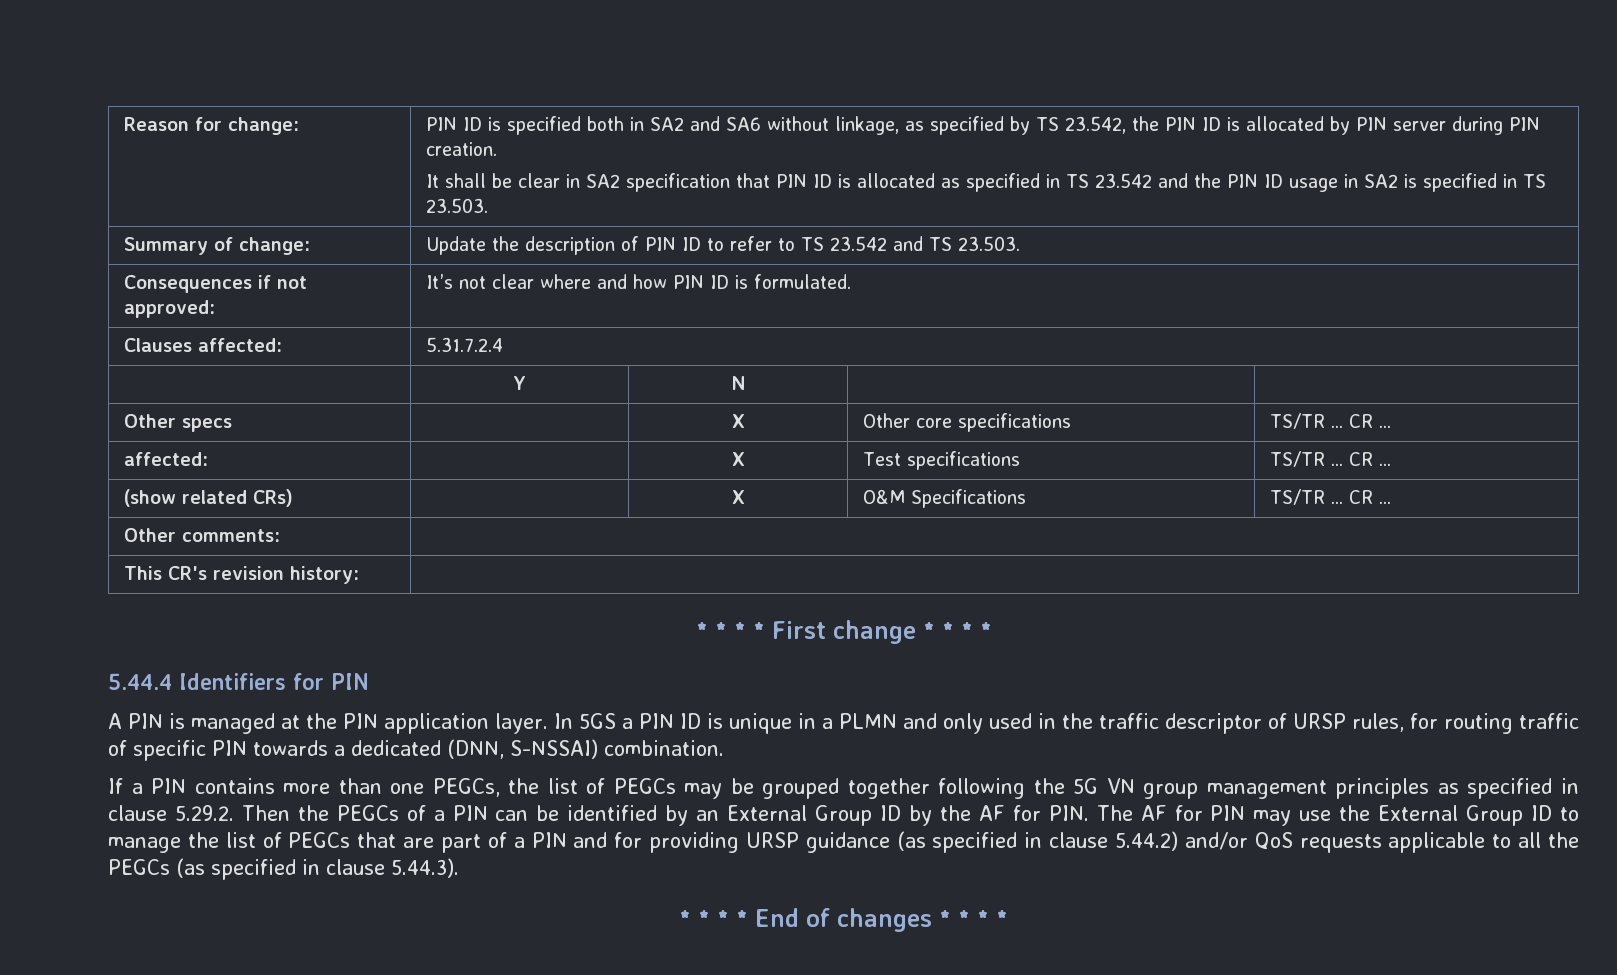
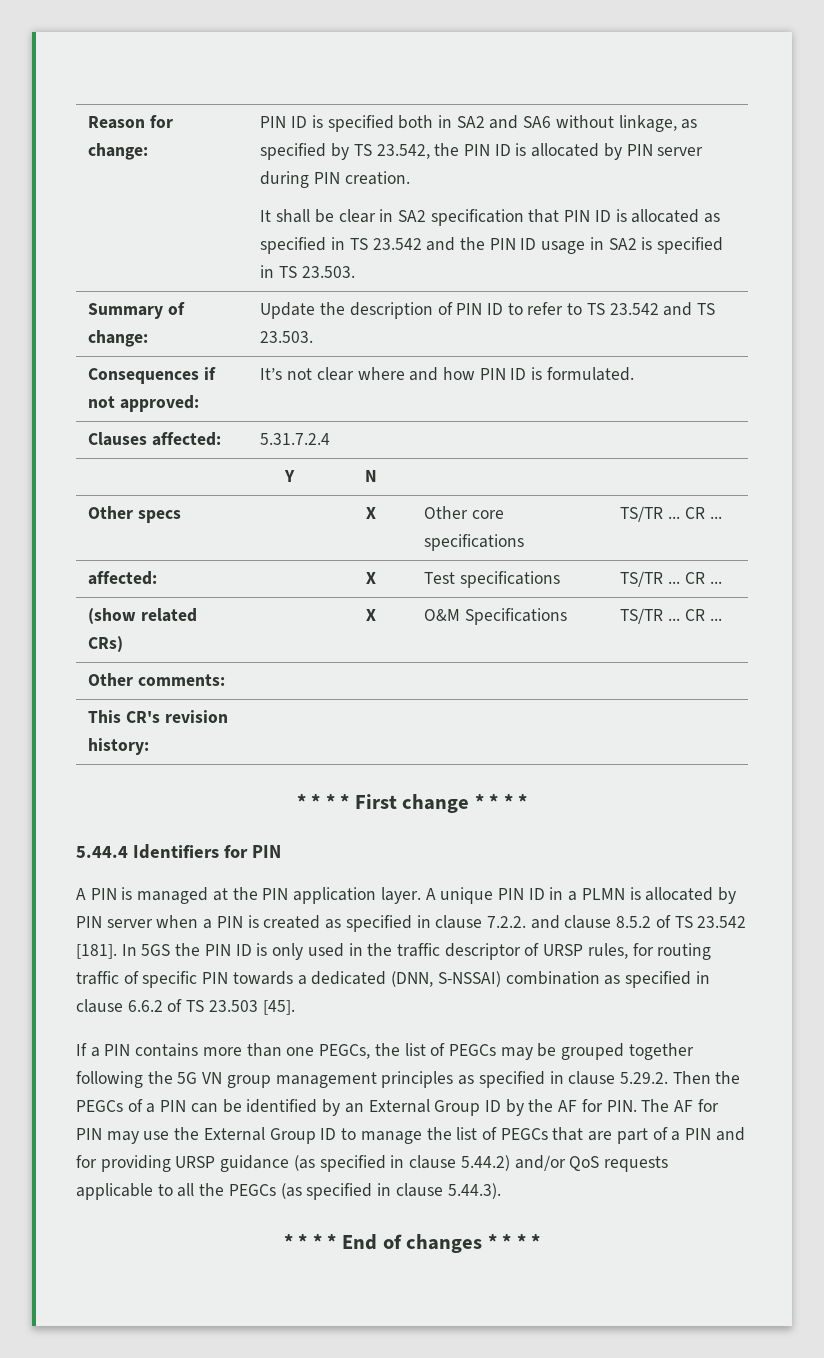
(549, 723) none -> [425,887,737,904] [76,915,747,932] [76,944,117,959] A unique PIN ID in a PLMN is allocated by PIN server when a PIN is created as specified in clause 7.2.2. and clause 8.5.2 of TS 23.542 [181].
[621,713,937,734] a PIN ID is unique in a PLMN and -> [175,943,268,956] the PIN ID is
[604,740,724,756] combination. -> [505,971,710,988] [76,999,295,1015] combination as specified in clause 6.6.2 of TS 23.503 [45].

